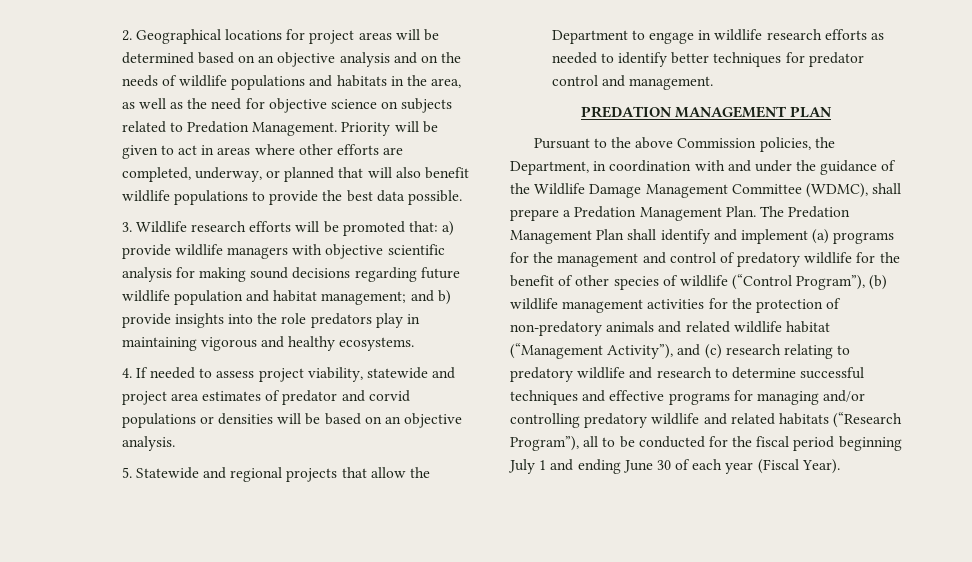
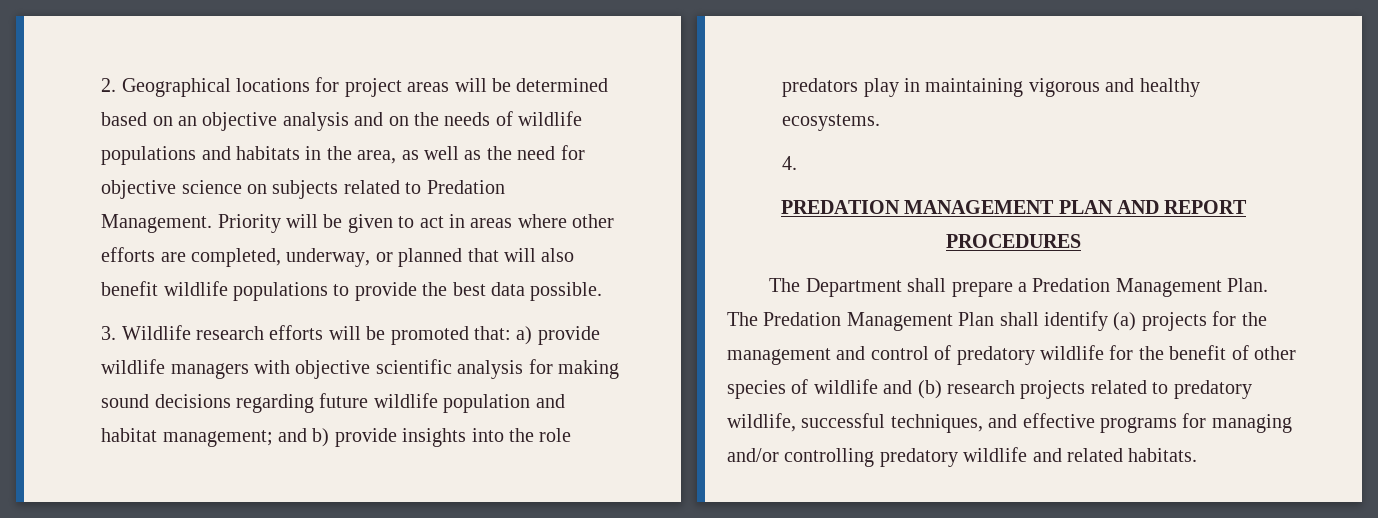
[135,367,456,382] [121,390,410,405] [121,413,463,428] [121,436,175,451] [121,467,430,482] [551,29,884,44] [551,52,864,67] [551,75,713,90] [580,106,833,118] [533,137,835,152] [510,160,897,175] [510,183,868,198] If needed to assess project viability, statewide and project area estimates of predator and corvid populations or densities will be based on an objective analysis. // 5. Statewide and regional projects that allow the Department to engage in wildlife research efforts as needed to identify better techniques for predator control and management. // PREDATION MANAGEMENT PLAN // Pursuant to the above Commission policies, the Department, in coordination with and under the guidance of the Wildlife Damage Management Committee (WDMC), -> [780,200,1248,214] [946,234,1081,248] [769,278,902,297] // PREDATION MANAGEMENT PLAN AND REPORT PROCEDURES // The Department
[713,229,895,244] and implement (a) programs -> [1113,312,1207,331] (a) projects
[732,274,888,290] [510,298,842,313] [510,321,830,336] [510,343,851,359] [510,367,865,382] [510,390,578,405] (“Control Program”), (b) wildlife management activities for the protection of non-predatory animals and related wildlife habitat (“Management Activity”), and (c) research relating to predatory wildlife and research to determine successful techniques -> [883,380,1252,399] [727,413,983,433] and (b) research projects related to predatory wildlife, successful techniques,
[778,412,903,428] [510,436,902,451] [508,459,840,474] habitats (“Research Program”), all to be conducted for the fiscal period beginning July 1 and ending June 30 of each year (Fiscal Year). -> [1128,448,1198,462] habitats.

